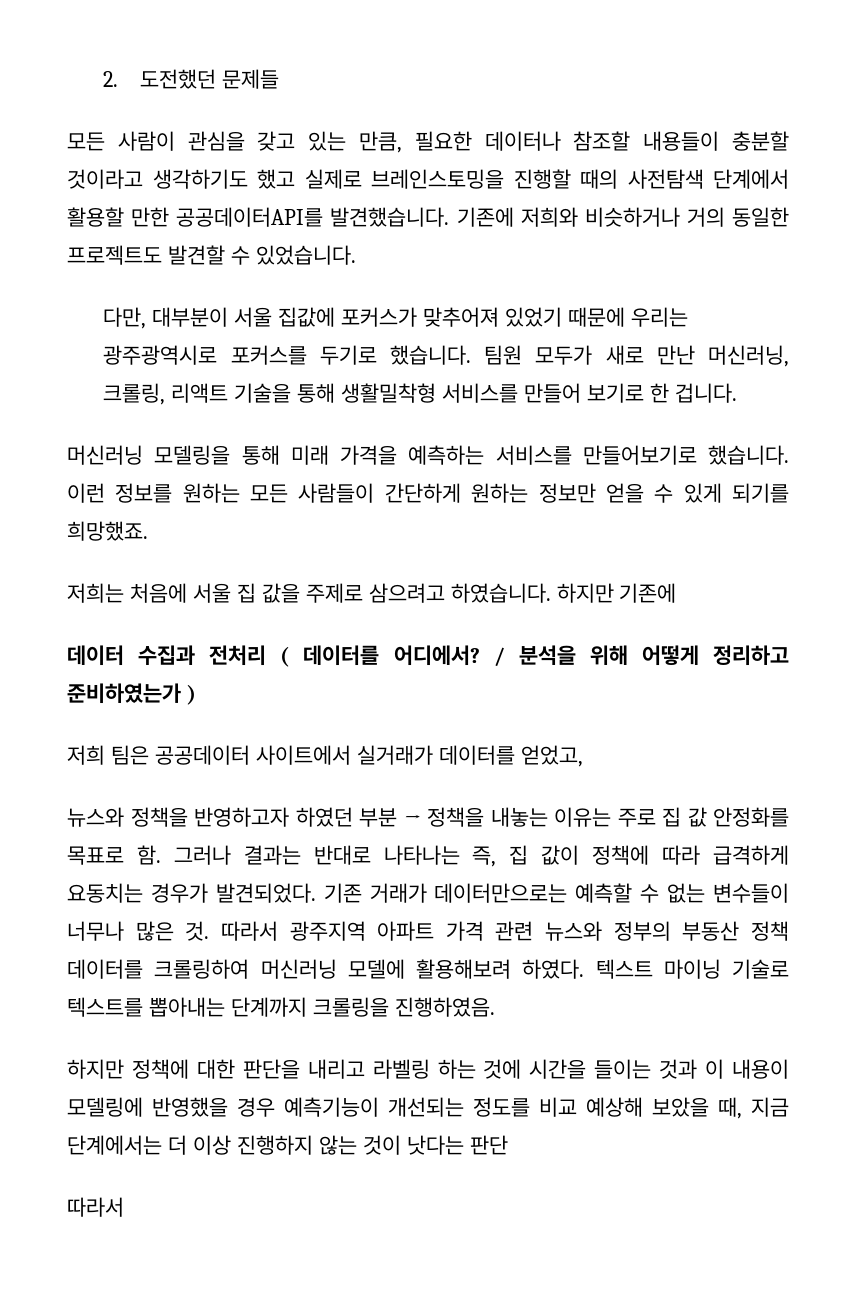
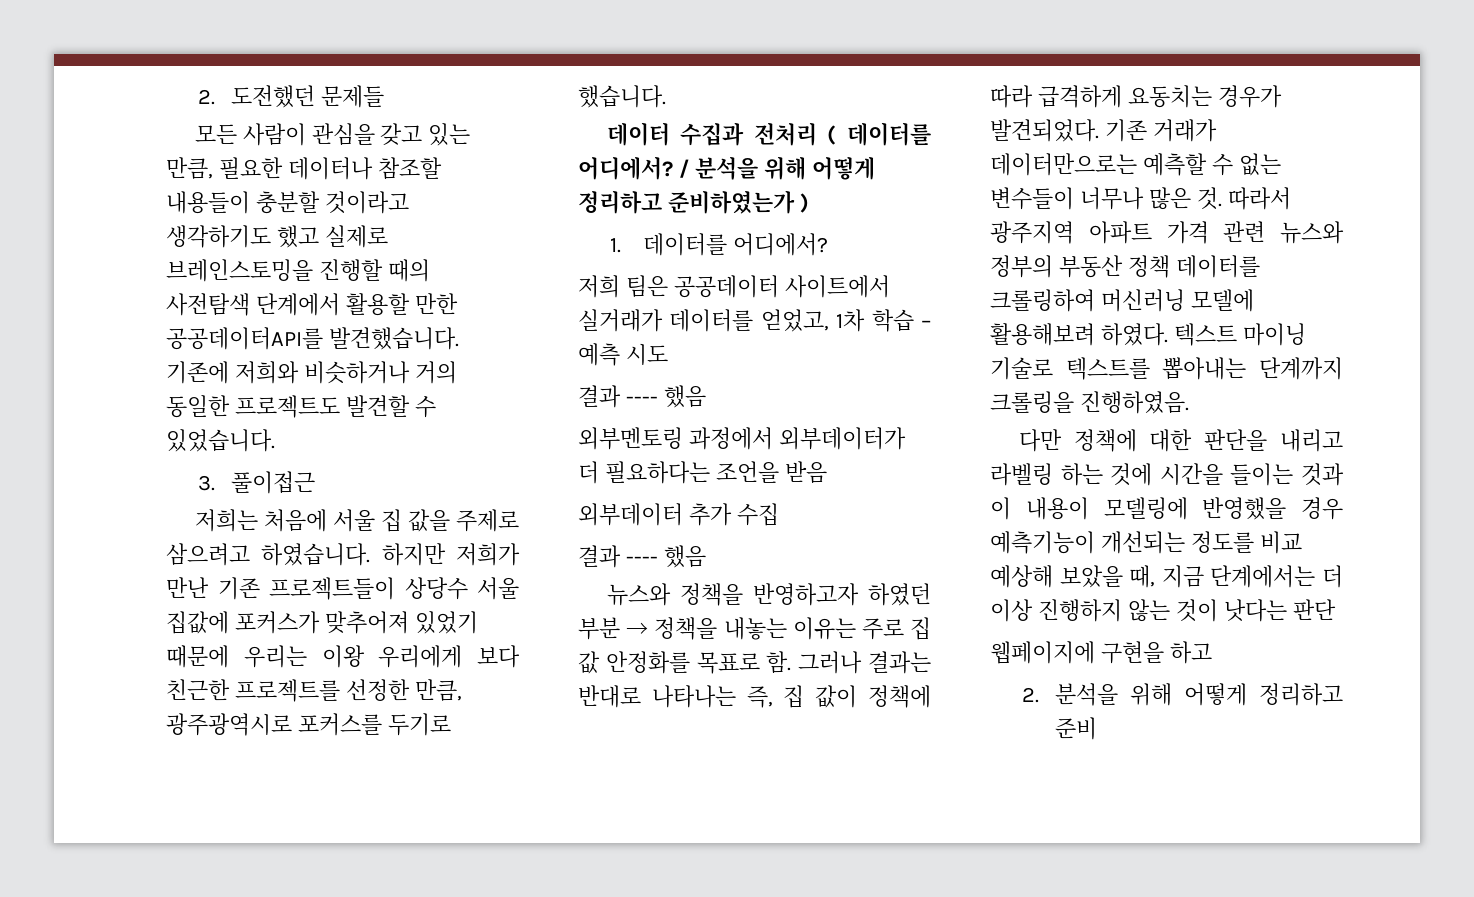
[103,307,688,329] [103,345,789,367] [103,383,737,405] [67,445,789,465] [67,483,790,503] [67,521,148,541] 다만, 대부분이 서울 집값에 포커스가 맞추어져 있었기 때문에 우리는 광주광역시로 포커스를 두기로 했습니다. 팀원 모두가 새로 만난 머신러닝, 크롤링, 리액트 기술을 통해 생활밀착형 서비스를 만들어 보기로 한 겁니다. // 머신러닝 모델링을 통해 미래 가격을 예측하는 서비스를 만들어보기로 했습니다. 이런 정보를 원하는 모든 사람들이 간단하게 원하는 정보만 얻을 수 있게 되기를 희망했죠. -> [198,471,315,494] 3. 풀이접근
[619,583,677,603] 기존에 -> [456,543,520,566] [166,577,519,600] [166,611,478,634] [166,645,520,668] [166,679,462,702] [166,713,451,736] [578,85,666,108] 저희가 만난 기존 프로젝트들이 상당수 서울 집값에 포커스가 맞추어져 있었기 때문에 우리는 이왕 우리에게 보다 친근한 프로젝트를 선정한 만큼, 광주광역시로 포커스를 두기로 했습니다.
(196, 694) none -> [610,233,828,256] // 1. 데이터를 어디에서?
(583, 756) none -> [836,309,931,332] [578,343,668,366] [578,385,706,408] [578,427,906,450] [578,461,827,484] [578,503,779,526] [578,545,706,568] 1차 학습 – 예측 시도 // 결과 ---- 했음 // 외부멘토링 과정에서 외부데이터가 더 필요하다는 조언을 받음 // 외부데이터 추가 수집 // 결과 ---- 했음
[67,1059,124,1079] 하지만 -> [1018,429,1062,452] 다만
[67,1197,124,1217] 따라서 -> [990,641,1212,664] [1022,683,1343,706] [1054,717,1097,740] 웹페이지에 구현을 하고 // 2. 분석을 위해 어떻게 정리하고 준비

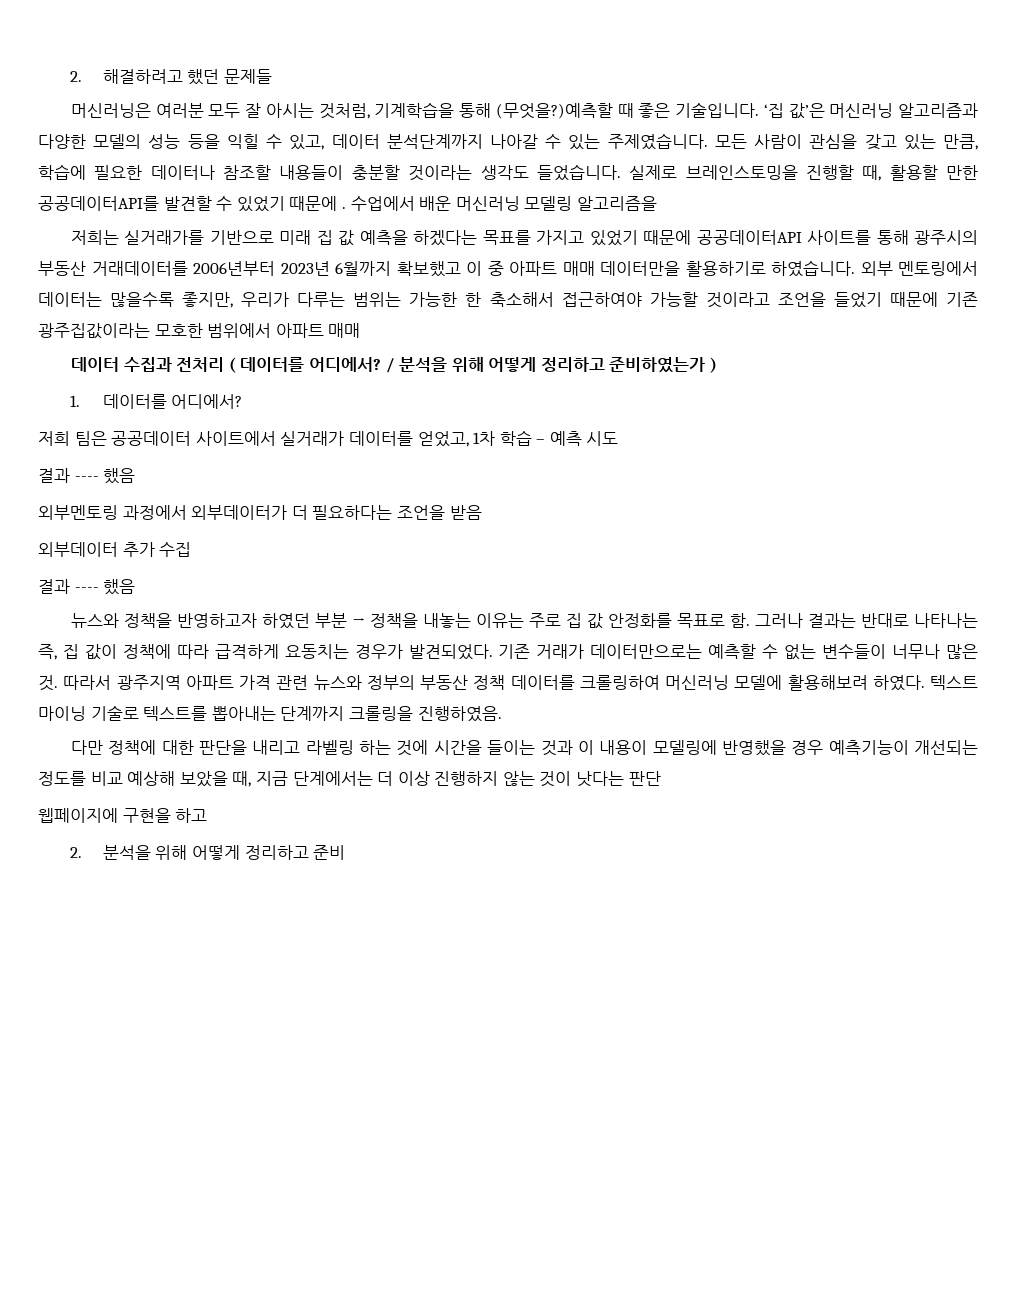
[198,85,315,108] 2. 도전했던 -> [70,69,220,85] 2. 해결하려고 했던
(384, 96) none -> [70,102,978,119] [38,133,708,150] 머신러닝은 여러분 모두 잘 아시는 것처럼, 기계학습을 통해 (무엇을?)예측할 때 좋은 기술입니다. ‘집 값’은 머신러닝 알고리즘과 다양한 모델의 성능 등을 익힐 수 있고, 데이터 분석단계까지 나아갈 수 있는 주제였습니다.
(213, 168) none -> [38,164,86,180] 학습에
[324,191,409,214] [166,225,388,248] [166,259,430,282] [166,293,458,316] [166,327,459,350] [166,361,457,384] [166,395,436,418] [166,429,275,452] [198,471,315,494] [194,509,519,532] [166,543,520,566] [166,577,519,600] [166,611,478,634] [166,645,520,668] [166,679,462,702] [166,713,451,736] [578,85,666,108] 것이라고 생각하기도 했고 실제로 브레인스토밍을 진행할 때의 사전탐색 단계에서 활용할 만한 공공데이터API를 발견했습니다. 기존에 저희와 비슷하거나 거의 동일한 프로젝트도 발견할 수 있었습니다. // 3. 풀이접근 // 저희는 처음에 서울 집 값을 주제로 삼으려고 하였습니다. 하지만 저희가 만난 기존 프로젝트들이 상당수 서울 집값에 포커스가 맞추어져 있었기 때문에 우리는 이왕 우리에게 보다 친근한 프로젝트를 선정한 만큼, 광주광역시로 포커스를 두기로 했습니다. -> [408,164,979,181] [38,196,657,212] [70,230,978,246] [38,260,978,277] [38,292,979,308] [38,323,361,339] 것이라는 생각도 들었습니다. 실제로 브레인스토밍을 진행할 때, 활용할 만한 공공데이터API를 발견할 수 있었기 때문에 . 수업에서 배운 머신러닝 모델링 알고리즘을 // 저희는 실거래가를 기반으로 미래 집 값 예측을 하겠다는 목표를 가지고 있었기 때문에 공공데이터API 사이트를 통해 광주시의 부동산 거래데이터를 2006년부터 2023년 6월까지 확보했고 이 중 아파트 매매 데이터만을 활용하기로 하였습니다. 외부 멘토링에서 데이터는 많을수록 좋지만, 우리가 다루는 범위는 가능한 한 축소해서 접근하여야 가능할 것이라고 조언을 들었기 때문에 기존 광주집값이라는 모호한 범위에서 아파트 매매

